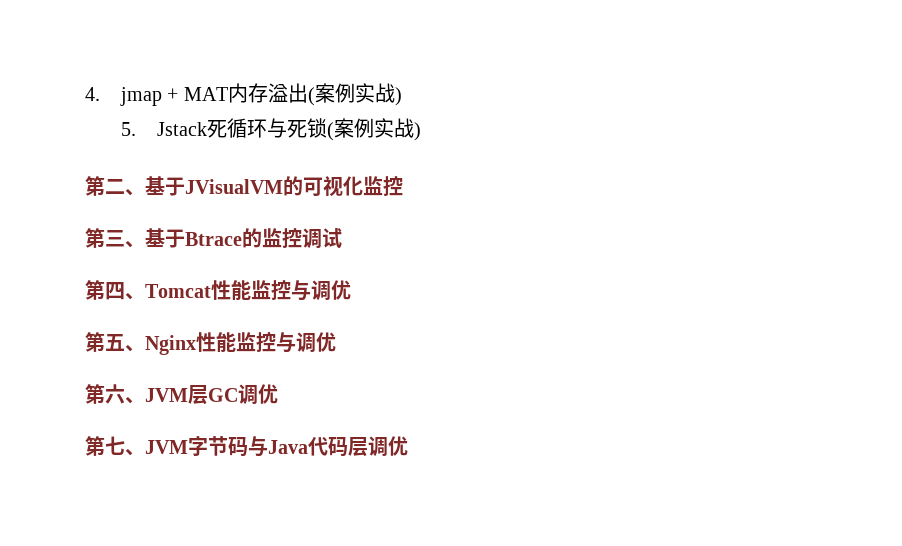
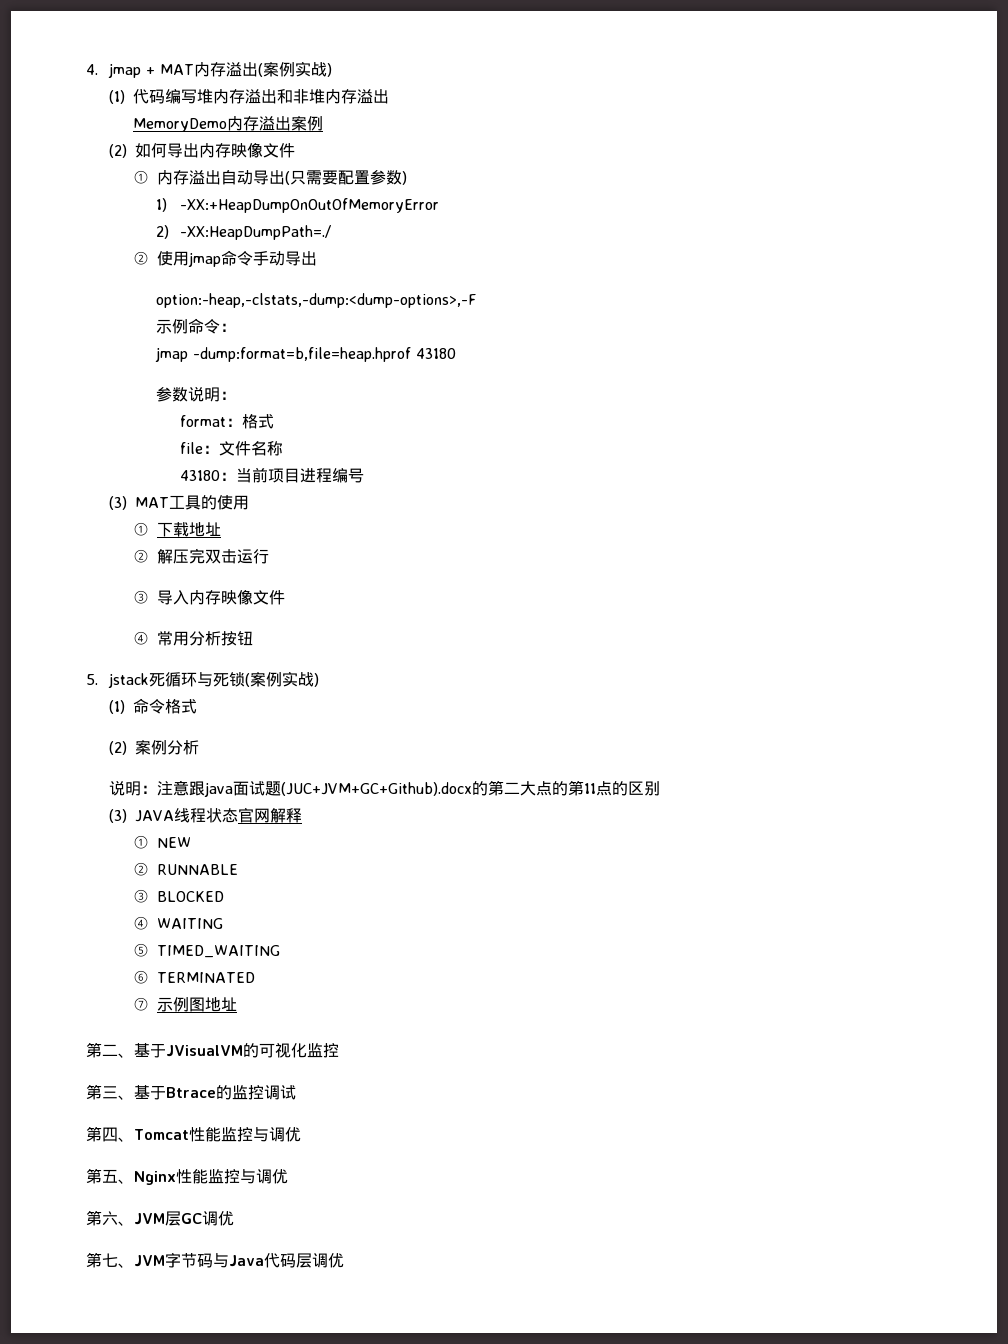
[120,122,207,136] 5. Jstack -> [109,89,390,104] [132,116,323,132] [109,143,296,158] [132,170,407,185] [156,198,439,213] [156,225,332,240] [132,250,317,267] [156,293,478,308] [156,318,237,334] [155,347,457,362] [156,386,237,402] [179,414,274,429] [179,441,283,456] [179,467,364,483] [109,495,250,510] [132,522,221,537] [132,548,269,564] [132,590,285,605] [132,631,253,646] [86,673,150,688] (1)代码编写堆内存溢出和非堆内存溢出 // MemoryDemo内存溢出案例 // (2)如何导出内存映像文件 // ①内存溢出自动导出(只需要配置参数) // 1) -XX:+HeapDumpOnOutOfMemoryError // 2) -XX:HeapDumpPath=./ // ②使用jmap命令手动导出 // option:-heap,-clstats,-dump:<dump-options>,-F // 示例命令： // jmap -dump:format=b,file=heap.hprof 43180 // 参数说明： // format：格式 // file：文件名称 // 43180：当前项目进程编号 // (3) MAT工具的使用 // ①下载地址 // ②解压完双击运行 // ③导入内存映像文件 // ④常用分析按钮 // 5. jstack
(421, 131) none -> [109,698,198,714] [109,740,200,755] [109,780,661,797] [109,807,303,823] [132,835,191,849] [132,862,238,876] [132,889,224,903] [132,916,223,930] [132,943,280,958] [132,970,255,984] [132,997,237,1012] // (1)命令格式 // (2)案例分析 // 说明：注意跟java面试题(JUC+JVM+GC+Github).docx的第二大点的第11点的区别 // (3) JAVA线程状态官网解释 // ① NEW // ② RUNNABLE // ③ BLOCKED // ④ WAITING // ⑤ TIMED_WAITING // ⑥ TERMINATED // ⑦示例图地址

